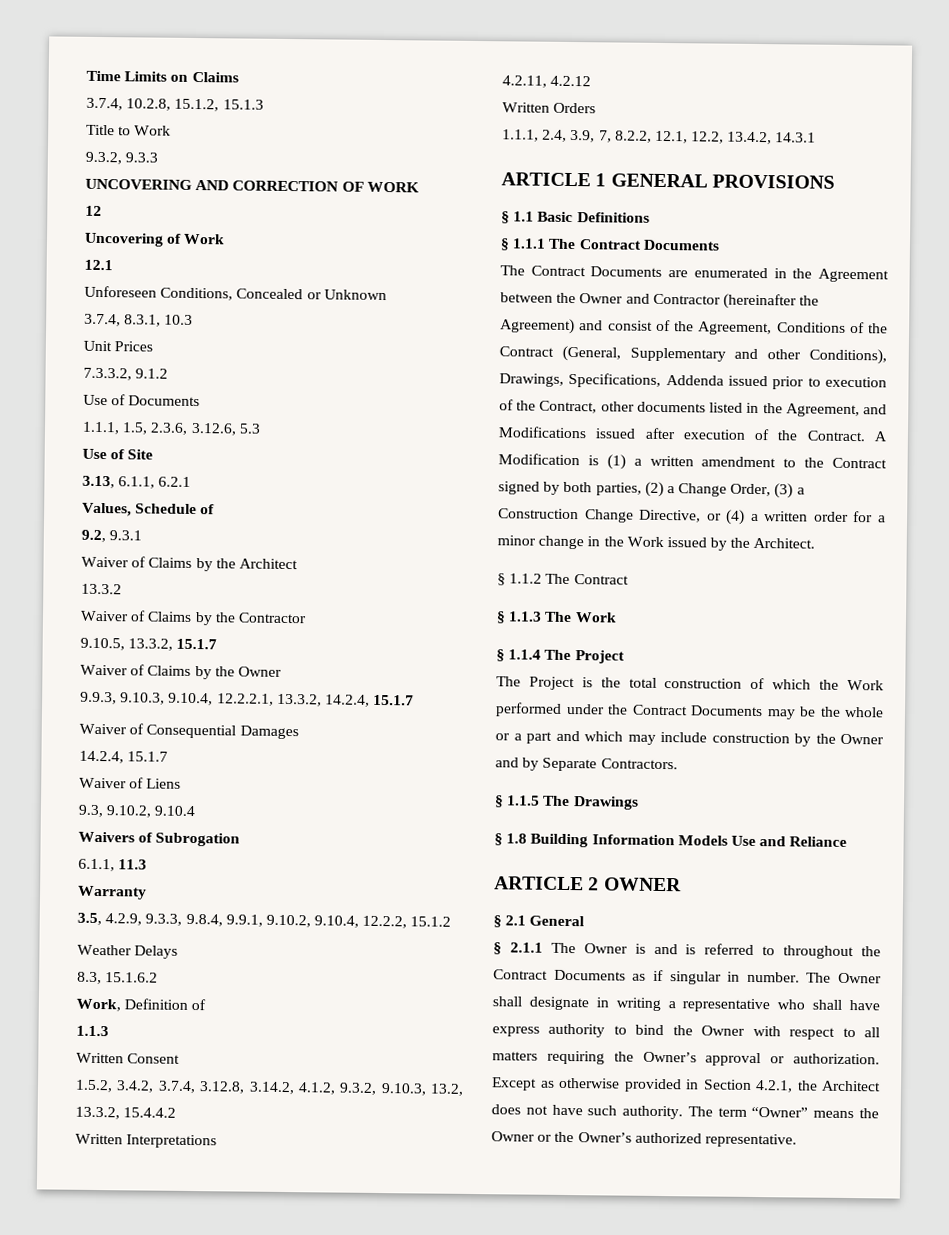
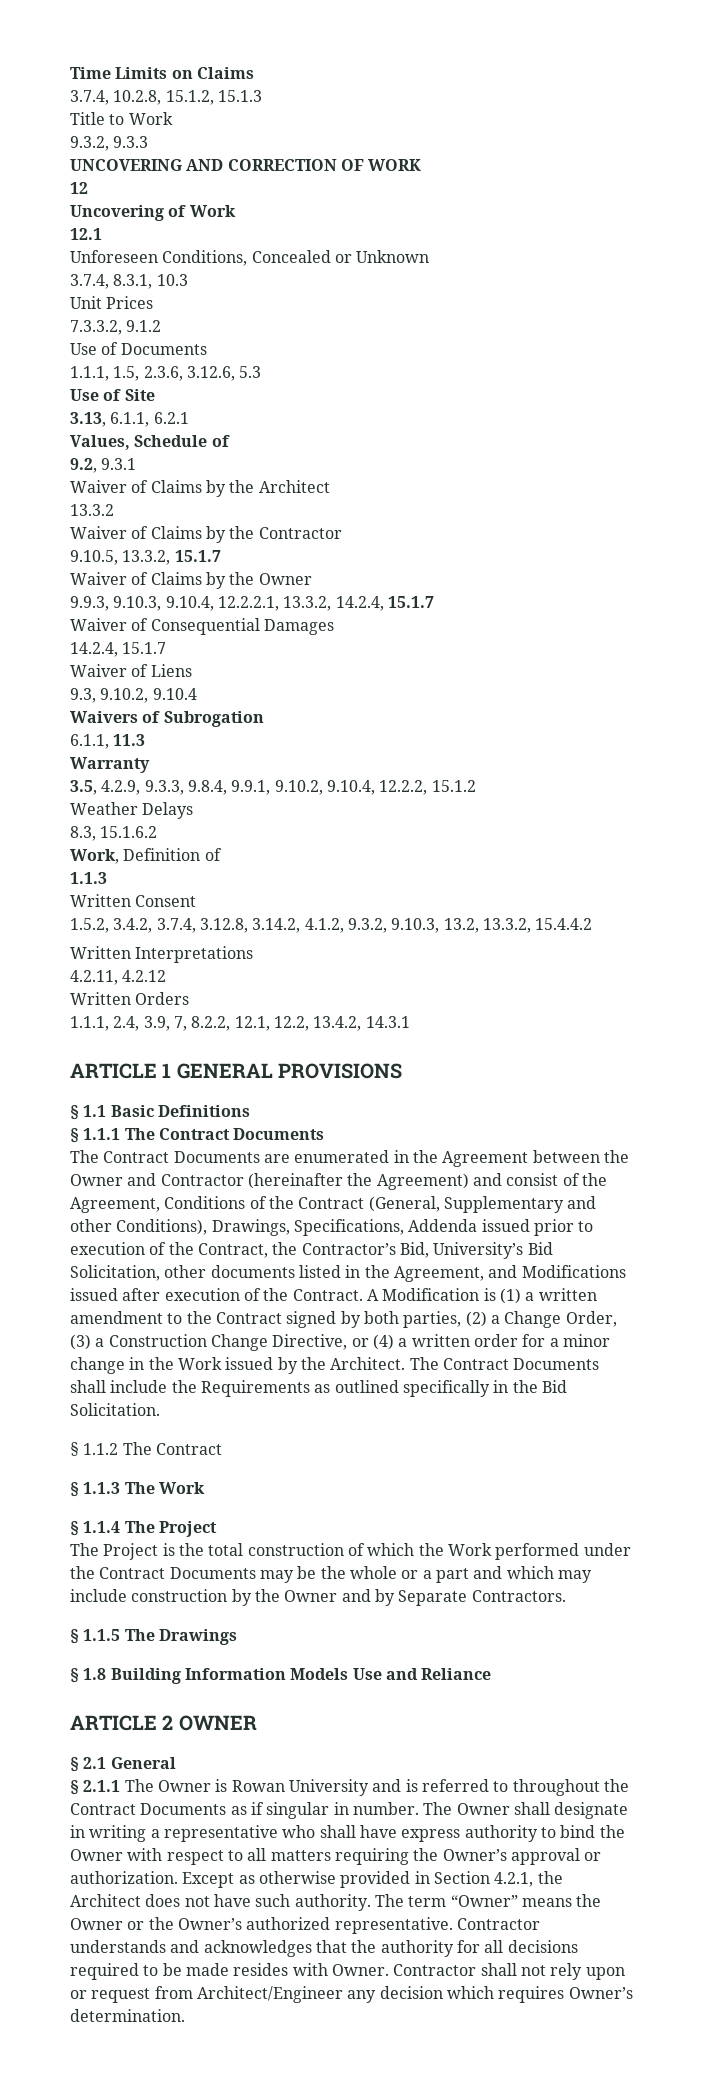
(598, 407) none -> [272,1242,553,1259] [70,1265,160,1281] the Contractor’s Bid, University’s Bid Solicitation,
(816, 543) none -> [409,1357,600,1370] [70,1380,567,1397] [70,1403,160,1416] The Contract Documents shall include the Requirements as outlined specifically in the Bid Solicitation.
(646, 948) none -> [231,1779,369,1796] Rowan University
(797, 1140) none -> [456,1918,540,1930] [70,1940,578,1957] [70,1963,625,1980] [70,1986,633,2003] [70,2009,185,2022] Contractor understands and acknowledges that the authority for all decisions required to be made resides with Owner. Contractor shall not rely upon or request from Architect/Engineer any decision which requires Owner’s determination.

